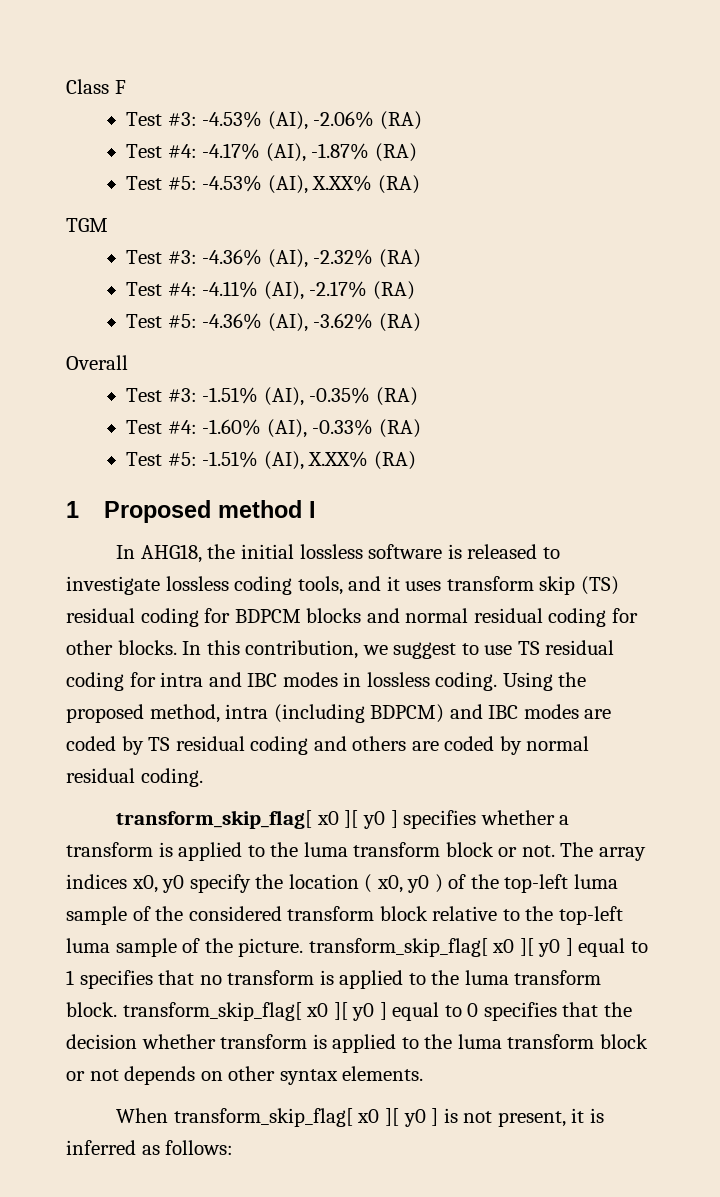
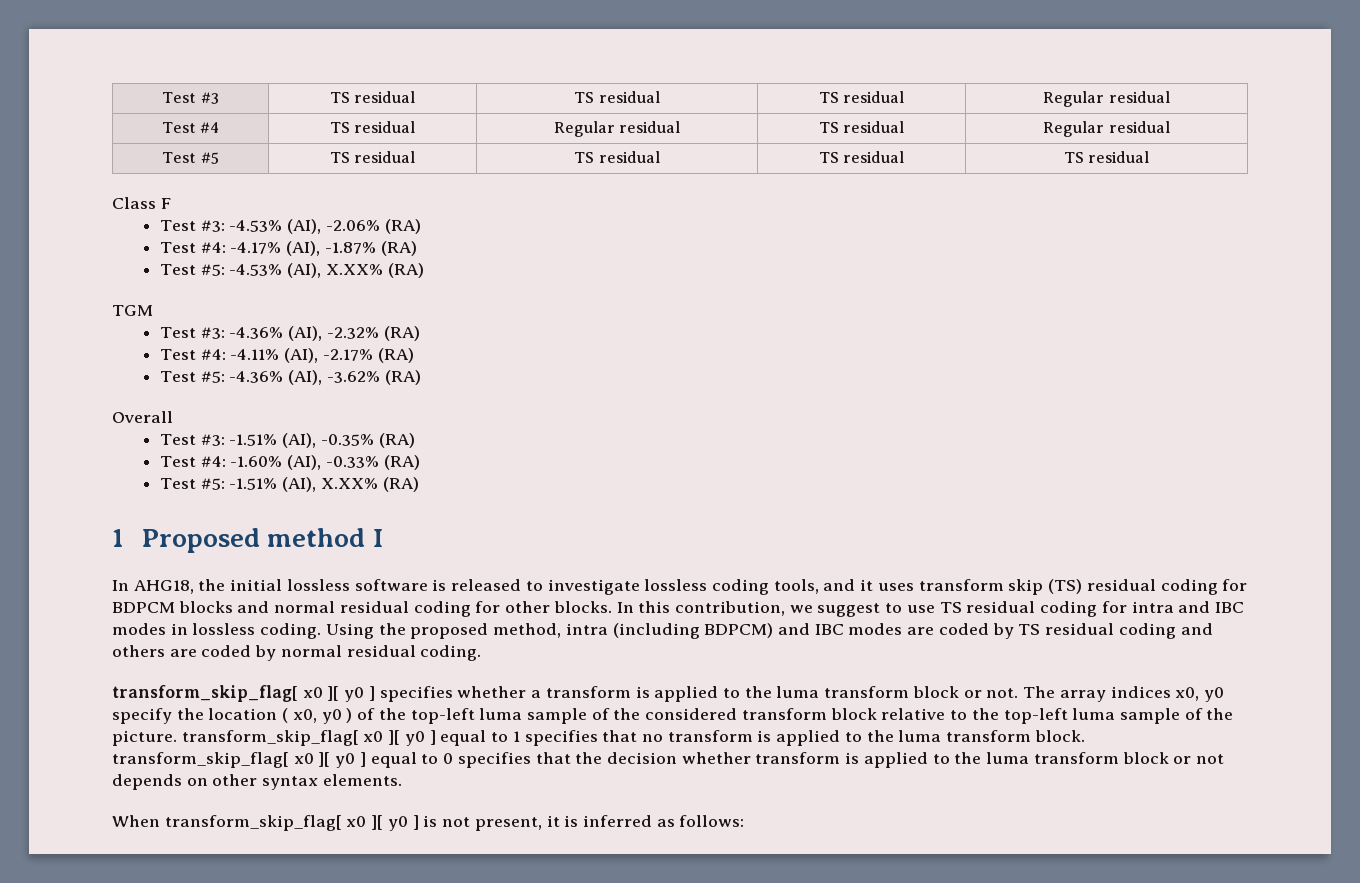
(66, 86) none -> [162,92,219,104] [329,91,416,103] [574,91,660,103] [818,91,905,103] [1043,91,1170,107] [161,122,220,133] [329,121,416,133] [553,121,681,137] [818,121,905,133] [1043,121,1170,137] [162,152,219,164] [329,151,416,163] [574,151,660,163] [818,151,905,163] [1063,151,1150,163] Test #3 | TS residual | TS residual | TS residual | Regular residual // Test #4 | TS residual | Regular residual | TS residual | Regular residual // Test #5 | TS residual | TS residual | TS residual | TS residual //

